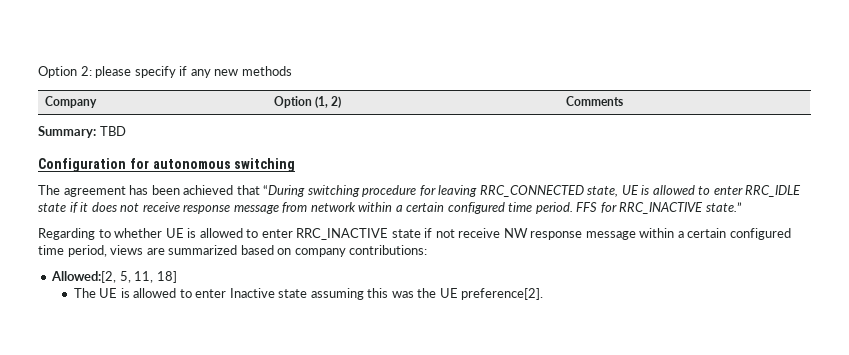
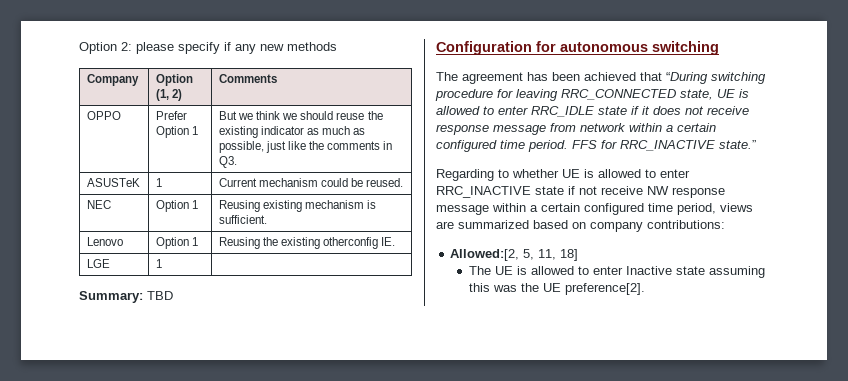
(624, 101) none -> [86,111,121,120] [155,111,187,120] [155,126,199,138] [218,111,383,120] [218,126,366,138] [218,141,393,153] [218,156,237,168] [86,178,140,187] [155,178,162,187] [218,178,404,187] [86,200,111,209] [155,200,199,212] [218,200,377,212] [218,215,267,224] [86,237,123,246] [155,237,199,249] [218,237,396,249] [86,259,110,268] [155,259,162,268] // OPPO | Prefer Option 1 | But we think we should reuse the existing indicator as much as possible, just like the comments in Q3. // ASUSTeK | 1 | Current mechanism could be reused. // NEC | Option 1 | Reusing existing mechanism is sufficient. // Lenovo | Option 1 | Reusing the existing otherconfig IE. // LGE | 1 |

